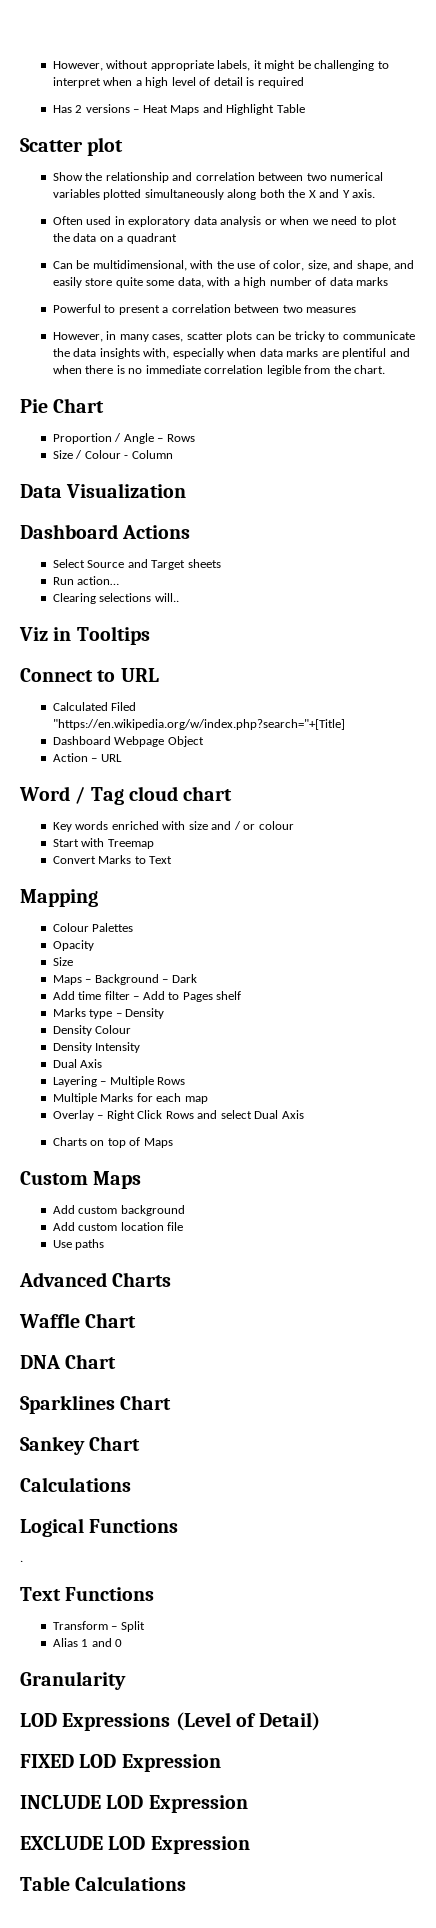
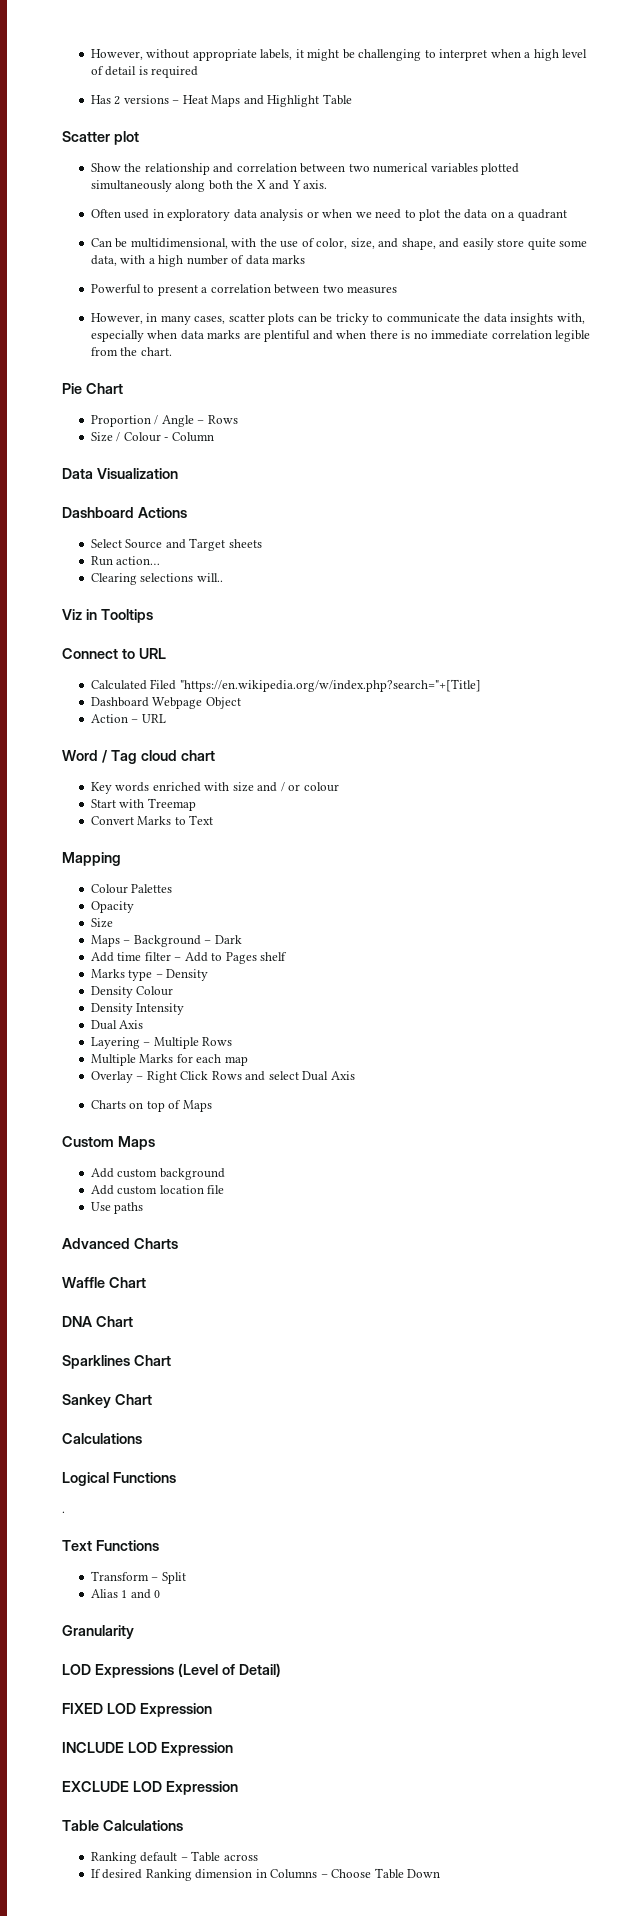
(187, 1883) none -> [90,1851,258,1864] [90,1868,441,1881] // Ranking default – Table across // If desired Ranking dimension in Columns – Choose Table Down

